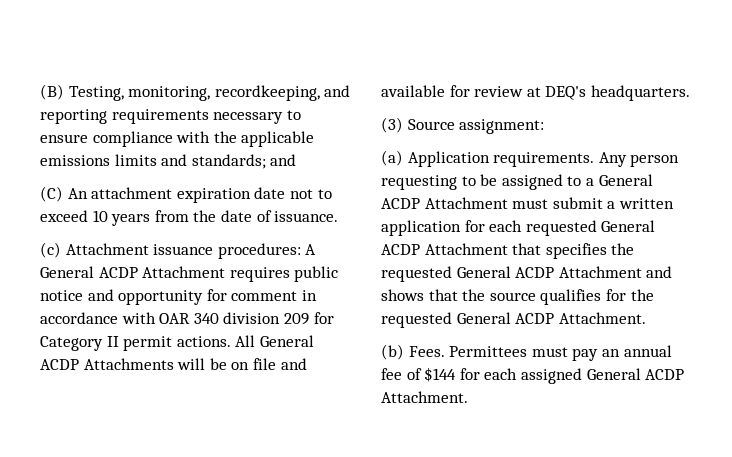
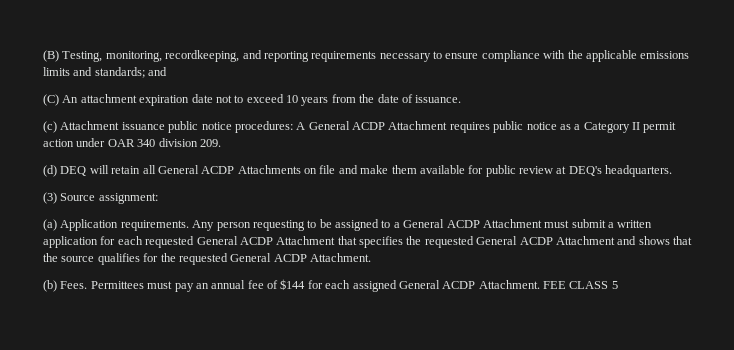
(214, 249) none -> [168,121,232,133] public notice
[87,289,317,305] [40,312,334,325] [40,335,256,351] and opportunity for comment in accordance with OAR 340 division 209 for Category II permit actions. All -> [559,122,677,133] [43,138,221,147] [43,165,156,177] as a Category II permit action under OAR 340 division 209. // (d) DEQ will retain all
[177,358,227,370] will be -> (301, 169) none
(307, 364) none -> [360,165,417,174] make them
(470, 91) none -> [485,165,516,177] public
(468, 397) none -> [543,281,618,289] FEE CLASS 5

